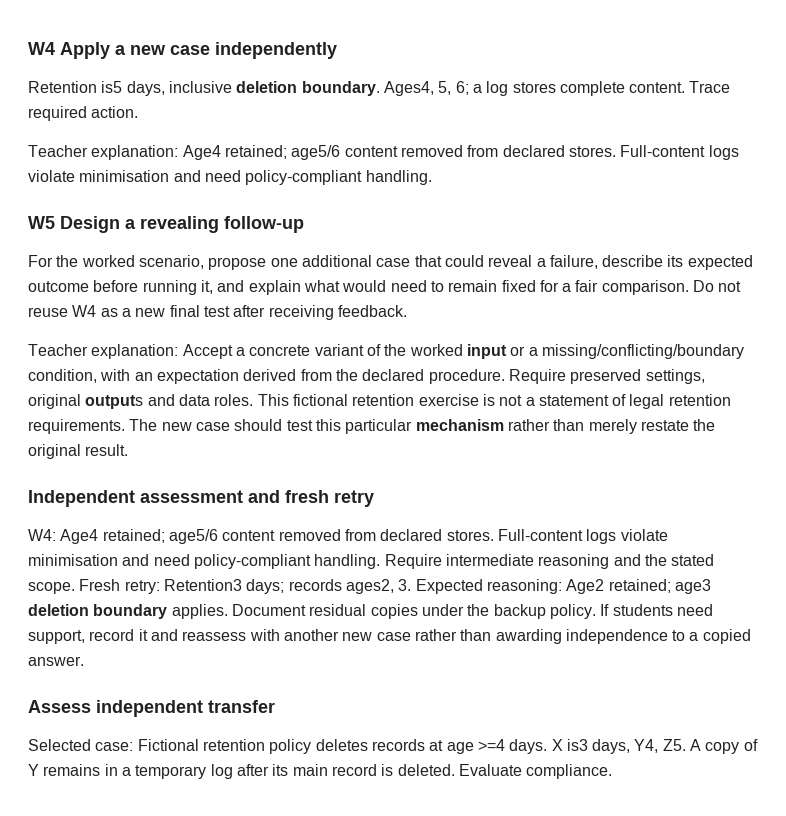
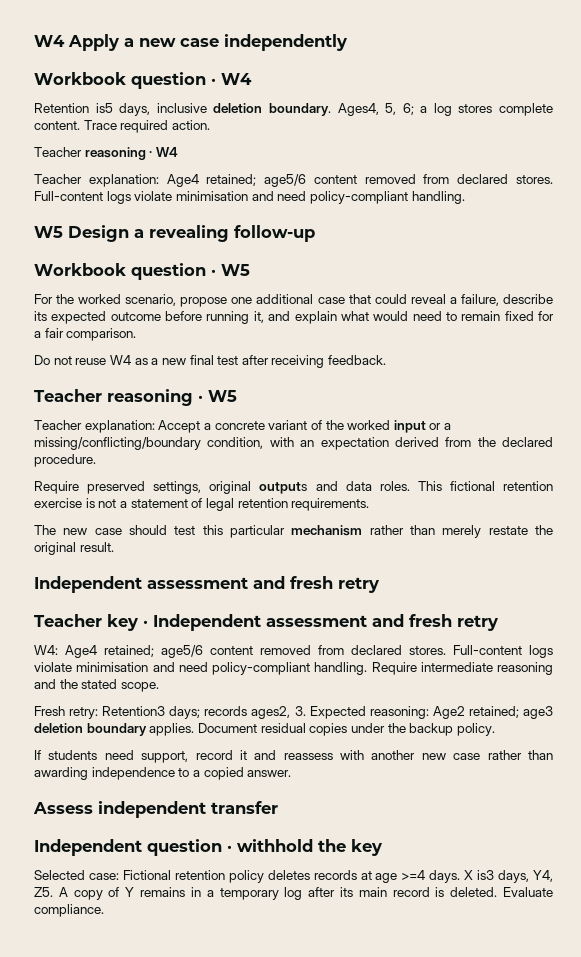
(337, 50) none -> [34,72,252,89] // Workbook question · W4
(139, 112) none -> [34,147,178,160] // Teacher reasoning · W4
(304, 224) none -> [34,263,250,280] // Workbook question · W5
(689, 287) none -> (137, 334) //
(407, 311) none -> [34,389,237,406] // Teacher reasoning · W5
(505, 376) none -> (96, 460) //
(125, 426) none -> (370, 504) //
(374, 498) none -> [34,614,498,631] // Teacher key · Independent assessment and fresh retry
(75, 588) none -> (159, 687) //
(596, 611) none -> (495, 729) //
(275, 706) none -> [34,839,382,856] // Independent question · withhold the key

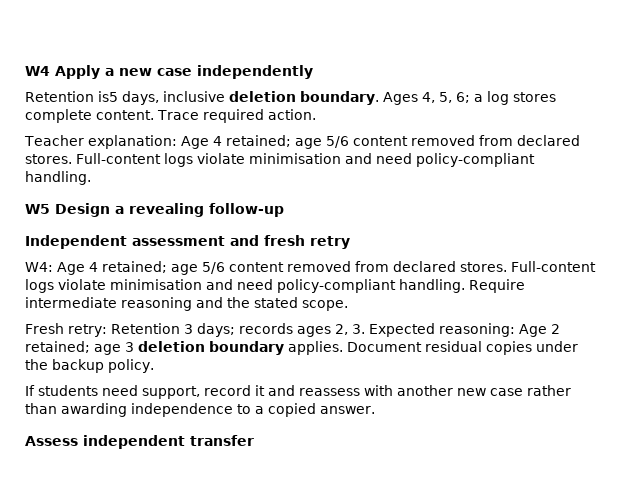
[34,72,252,89] // Workbook question · W4 -> (313, 72) none
[337,103,379,116] Ages4, -> [383,92,435,105] Ages 4,
[84,147,178,160] [34,174,307,187] reasoning · W4 // Teacher explanation: Age4 retained; age5/6 -> [87,135,349,149] explanation: Age 4 retained; age 5/6
[34,263,250,280] [34,294,554,307] [34,311,554,324] [34,328,137,341] [34,355,387,368] [34,389,237,406] [34,420,452,433] [34,437,553,450] [34,454,96,467] [34,481,554,494] [34,498,370,511] [34,525,553,538] [34,542,114,555] [34,576,379,593] [34,614,148,631] Workbook question · W5 // For the worked scenario, propose one additional case that could reveal a failure, describe its expected outcome before running it, and explain what would need to remain fixed for a fair comparison. // Do not reuse W4 as a new final test after receiving feedback. // Teacher reasoning · W5 // Teacher explanation: Accept a concrete variant of the worked input or a missing/conflicting/boundary condition, with an expectation derived from the declared procedure. // Require preserved settings, original outputs and data roles. This fictional retention exercise is not a statement of legal retention requirements. // The new case should test this particular mechanism rather than merely restate the original result. // Independent assessment and fresh retry // Teacher key · -> (284, 210) none
[65,645,203,658] Age4 retained; age5/6 -> [57,261,225,275] Age 4 retained; age 5/6
[102,706,553,719] Retention3 days; records ages2, 3. Expected reasoning: Age2 retained; age3 -> [110,323,560,337] [25,341,134,355] Retention 3 days; records ages 2, 3. Expected reasoning: Age 2 retained; age 3
[34,839,382,856] [34,870,554,883] [34,887,553,900] [34,904,104,917] // Independent question · withhold the key // Selected case: Fictional retention policy deletes records at age >=4 days. X is3 days, Y4, Z5. A copy of Y remains in a temporary log after its main record is deleted. Evaluate compliance. -> (254, 440) none

